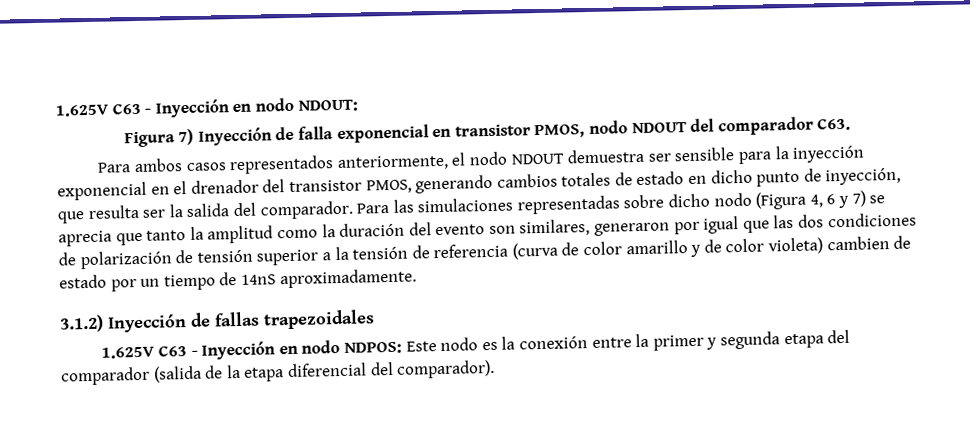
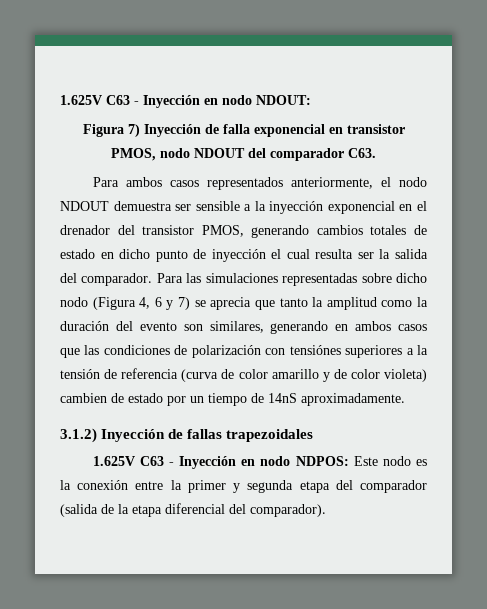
[737,151,772,165] para -> [244,204,252,211] a
[825,167,902,186] [57,211,85,224] inyección, que -> [211,249,310,262] inyección el cual
[594,216,740,236] generaron por igual -> [270,321,427,334] generando en ambos casos
[798,214,825,228] dos -> (100, 350) none
[175,249,319,266] de tensión superior -> [265,345,403,358] con tensiónes superiores

